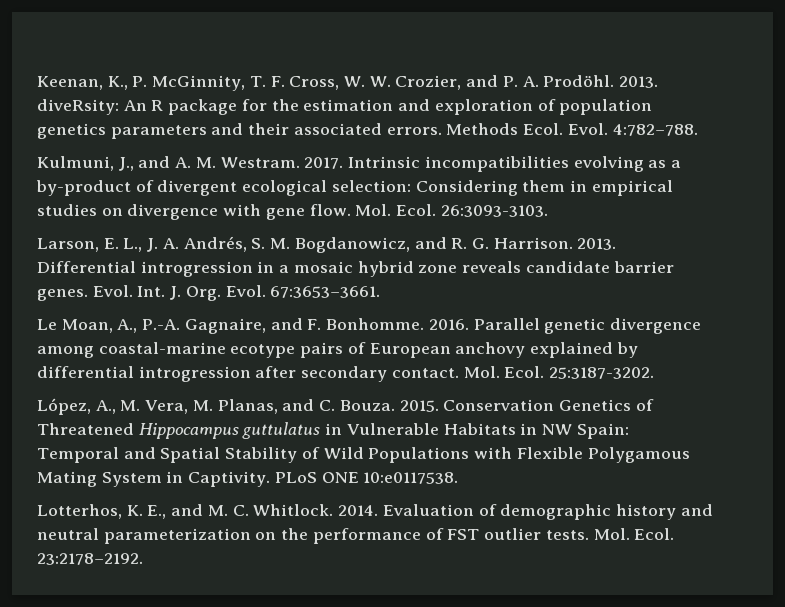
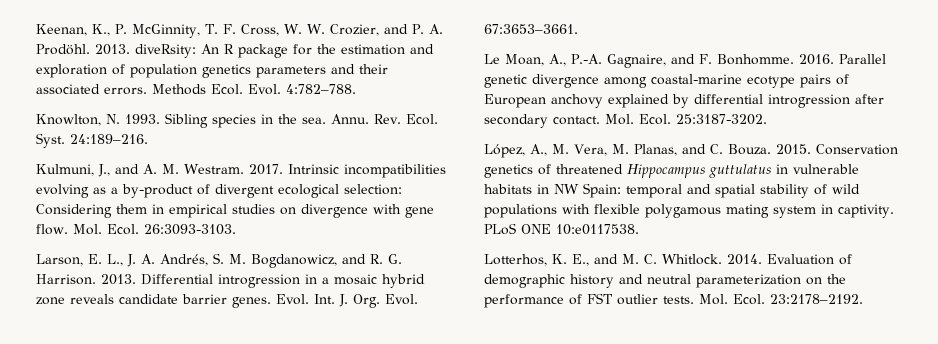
(698, 130) none -> [36,113,438,128] [36,133,148,148] // Knowlton, N. 1993. Sibling species in the sea. Annu. Rev. Ecol. Syst. 24:189–216.
[558,399,654,411] [37,423,134,435] Genetics of Threatened -> [484,164,623,178] genetics of threatened
[346,423,516,435] Vulnerable Habitats -> [793,164,859,174] [484,184,532,194] vulnerable habitats
[37,447,690,463] [37,471,271,487] Temporal and Spatial Stability of Wild Populations with Flexible Polygamous Mating System in Captivity. -> [626,184,860,198] [484,204,894,218] temporal and spatial stability of wild populations with flexible polygamous mating system in captivity.

